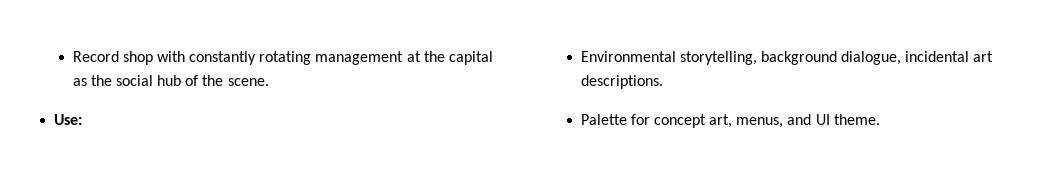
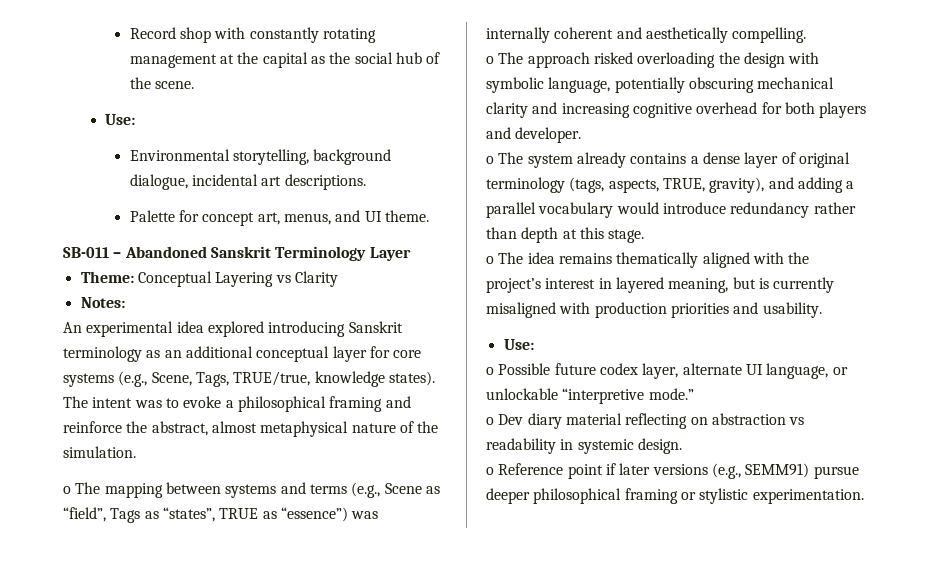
(880, 119) none -> [63,246,411,261] [80,271,338,287] [80,297,125,308] [63,321,403,337] [63,346,422,362] [63,371,435,387] [63,396,411,412] [63,421,439,437] [63,446,136,458] [63,482,440,498] [63,507,379,523] [486,27,807,43] [486,52,820,68] [486,77,835,93] [486,102,867,118] [486,127,582,143] [486,152,850,168] [486,177,855,193] [486,202,856,218] [486,227,645,243] [486,252,810,268] [486,277,835,293] [486,302,822,318] [503,339,534,350] [486,363,848,379] [486,388,694,404] [486,413,805,429] [486,438,682,454] [486,463,859,479] [486,488,864,504] // SB-011 – Abandoned Sanskrit Terminology Layer // Theme: Conceptual Layering vs Clarity // Notes: // An experimental idea explored introducing Sanskrit terminology as an additional conceptual layer for core systems (e.g., Scene, Tags, TRUE/true, knowledge states). The intent was to evoke a philosophical framing and reinforce the abstract, almost metaphysical nature of the simulation. // o The mapping between systems and terms (e.g., Scene as “field”, Tags as “states”, TRUE as “essence”) was internally coherent and aesthetically compelling. // o The approach risked overloading the design with symbolic language, potentially obscuring mechanical clarity and increasing cognitive overhead for both players and developer. // o The system already contains a dense layer of original terminology (tags, aspects, TRUE, gravity), and adding a parallel vocabulary would introduce redundancy rather than depth at this stage. // o The idea remains thematically aligned with the project’s interest in layered meaning, but is currently misaligned with production priorities and usability. // Use: // o Possible future codex layer, alternate UI language, or unlockable “interpretive mode.” // o Dev diary material reflecting on abstraction vs readability in systemic design. // o Reference point if later versions (e.g., SEMM91) pursue deeper philosophical framing or stylistic experimentation.

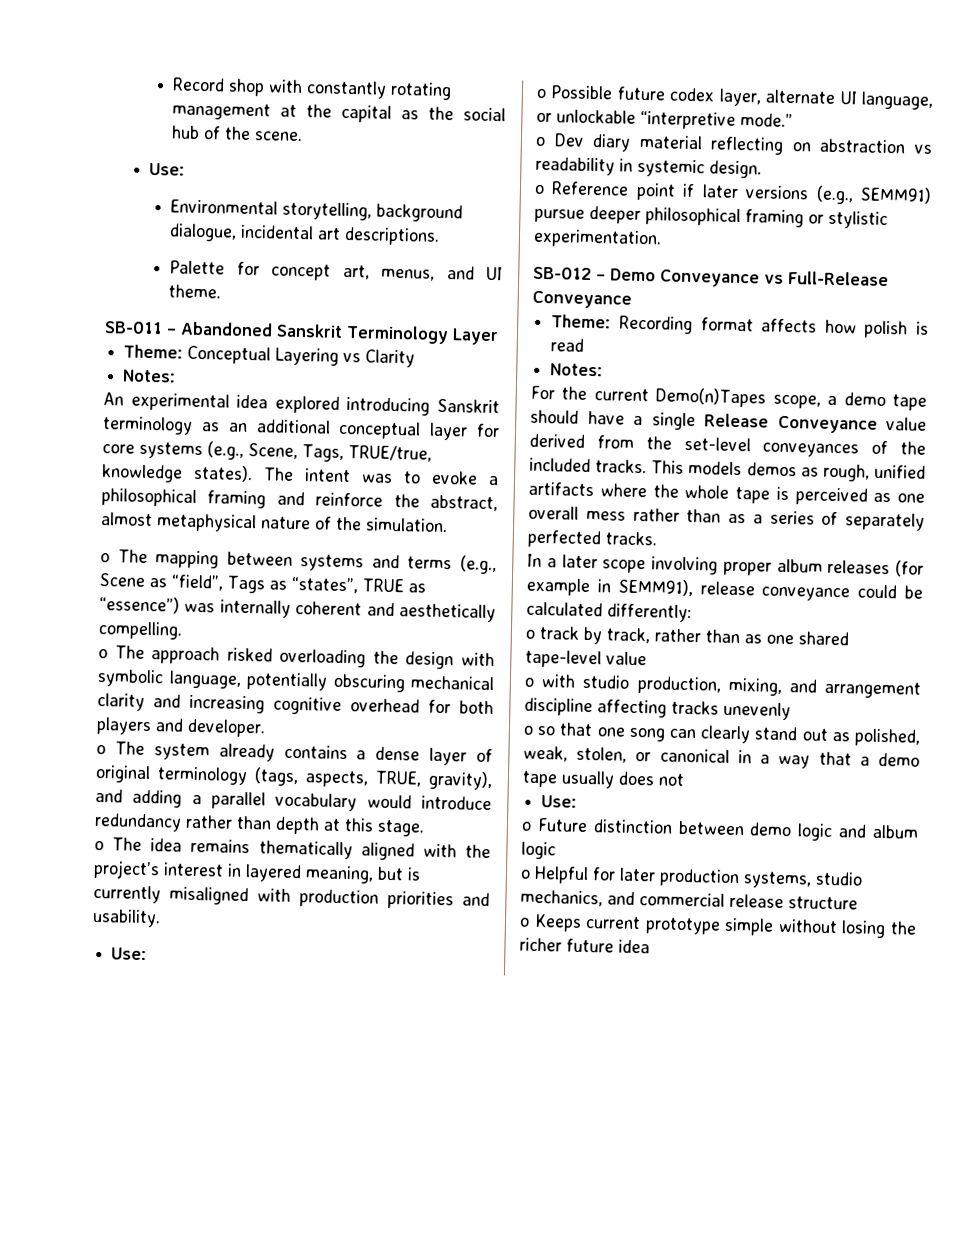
(864, 496) none -> [533,266,889,288] [532,290,632,309] [551,314,929,339] [550,338,585,352] [550,363,604,377] [530,385,927,411] [530,409,927,434] [529,433,926,458] [529,457,926,482] [528,481,925,506] [528,505,925,531] [527,529,657,549] [527,553,924,577] [526,577,923,602] [526,601,692,623] [525,626,849,646] [525,649,647,669] [524,674,921,699] [524,697,791,721] [523,722,921,747] [523,745,920,769] [522,770,685,789] [541,795,578,808] [521,818,919,842] [521,841,556,860] [520,865,863,889] [520,889,858,910] [519,913,917,939] [519,937,650,954] // SB-012 – Demo Conveyance vs Full-Release Conveyance // Theme: Recording format affects how polish is read // Notes: // For the current Demo(n)Tapes scope, a demo tape should have a single Release Conveyance value derived from the set-level conveyances of the included tracks. This models demos as rough, unified artifacts where the whole tape is perceived as one overall mess rather than as a series of separately perfected tracks. // In a later scope involving proper album releases (for example in SEMM91), release conveyance could be calculated differently: // o track by track, rather than as one shared tape-level value // o with studio production, mixing, and arrangement discipline affecting tracks unevenly // o so that one song can clearly stand out as polished, weak, stolen, or canonical in a way that a demo tape usually does not // Use: // o Future distinction between demo logic and album logic // o Helpful for later production systems, studio mechanics, and commercial release structure // o Keeps current prototype simple without losing the richer future idea

